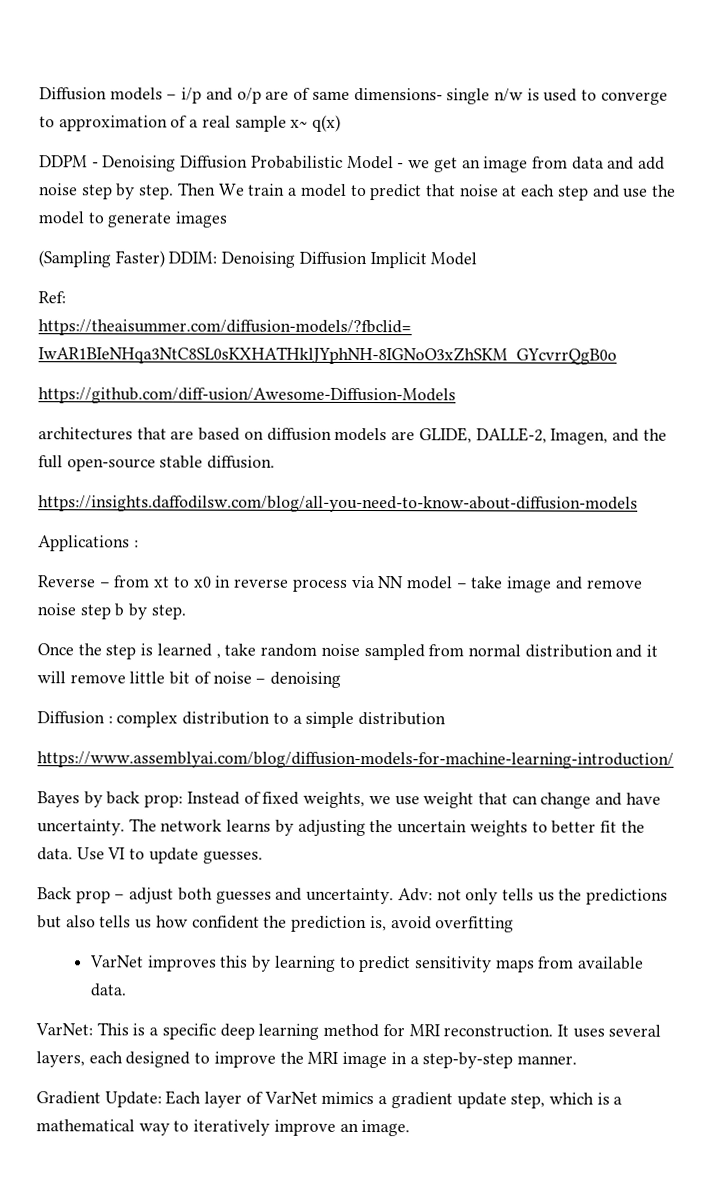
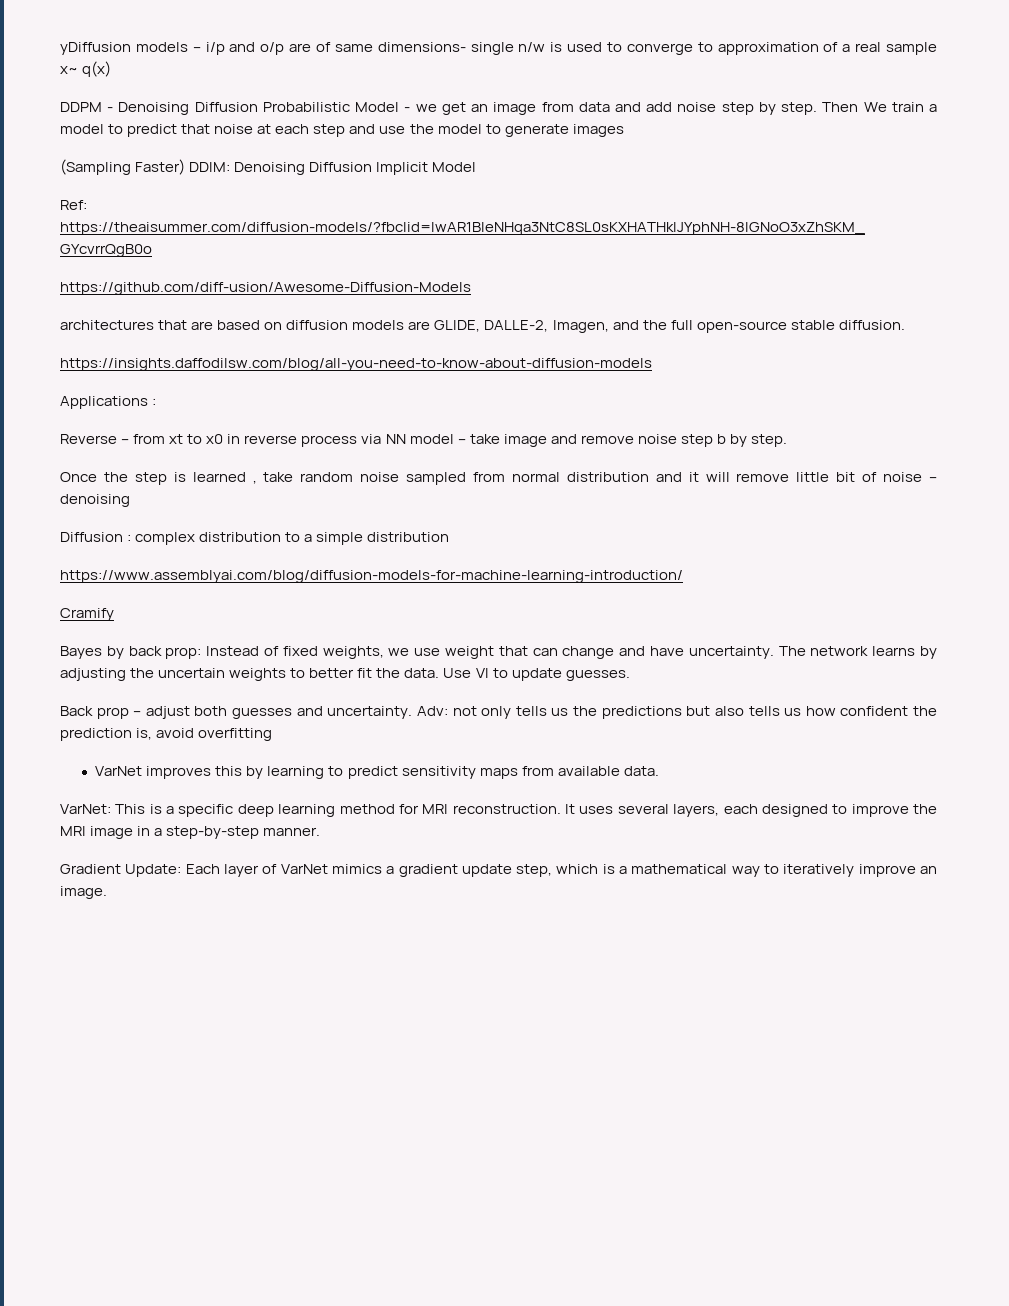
[39,87,107,101] Diffusion -> [60,42,131,55] yDiffusion
(674, 760) none -> [60,608,114,621] // Cramify

